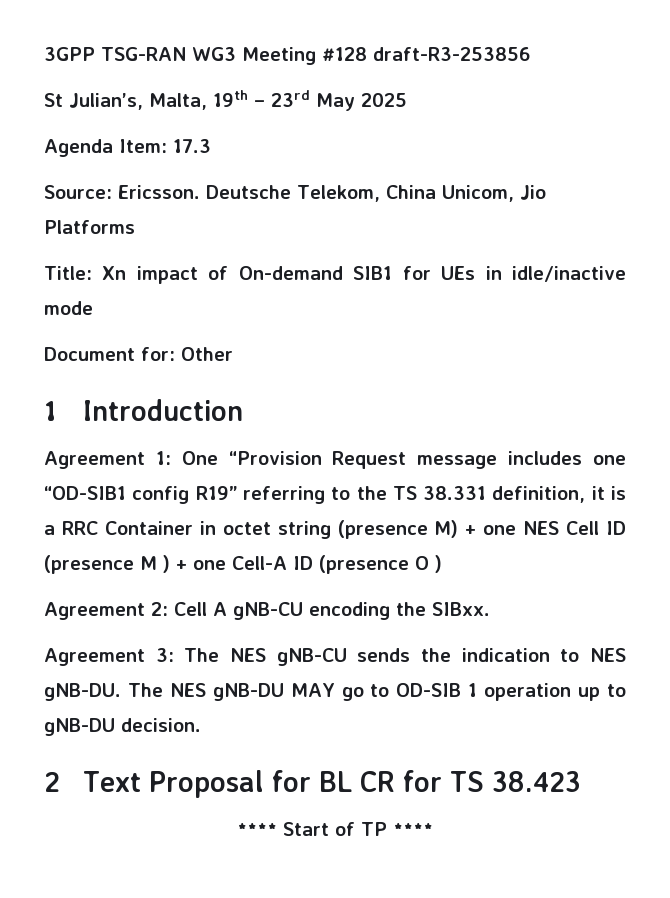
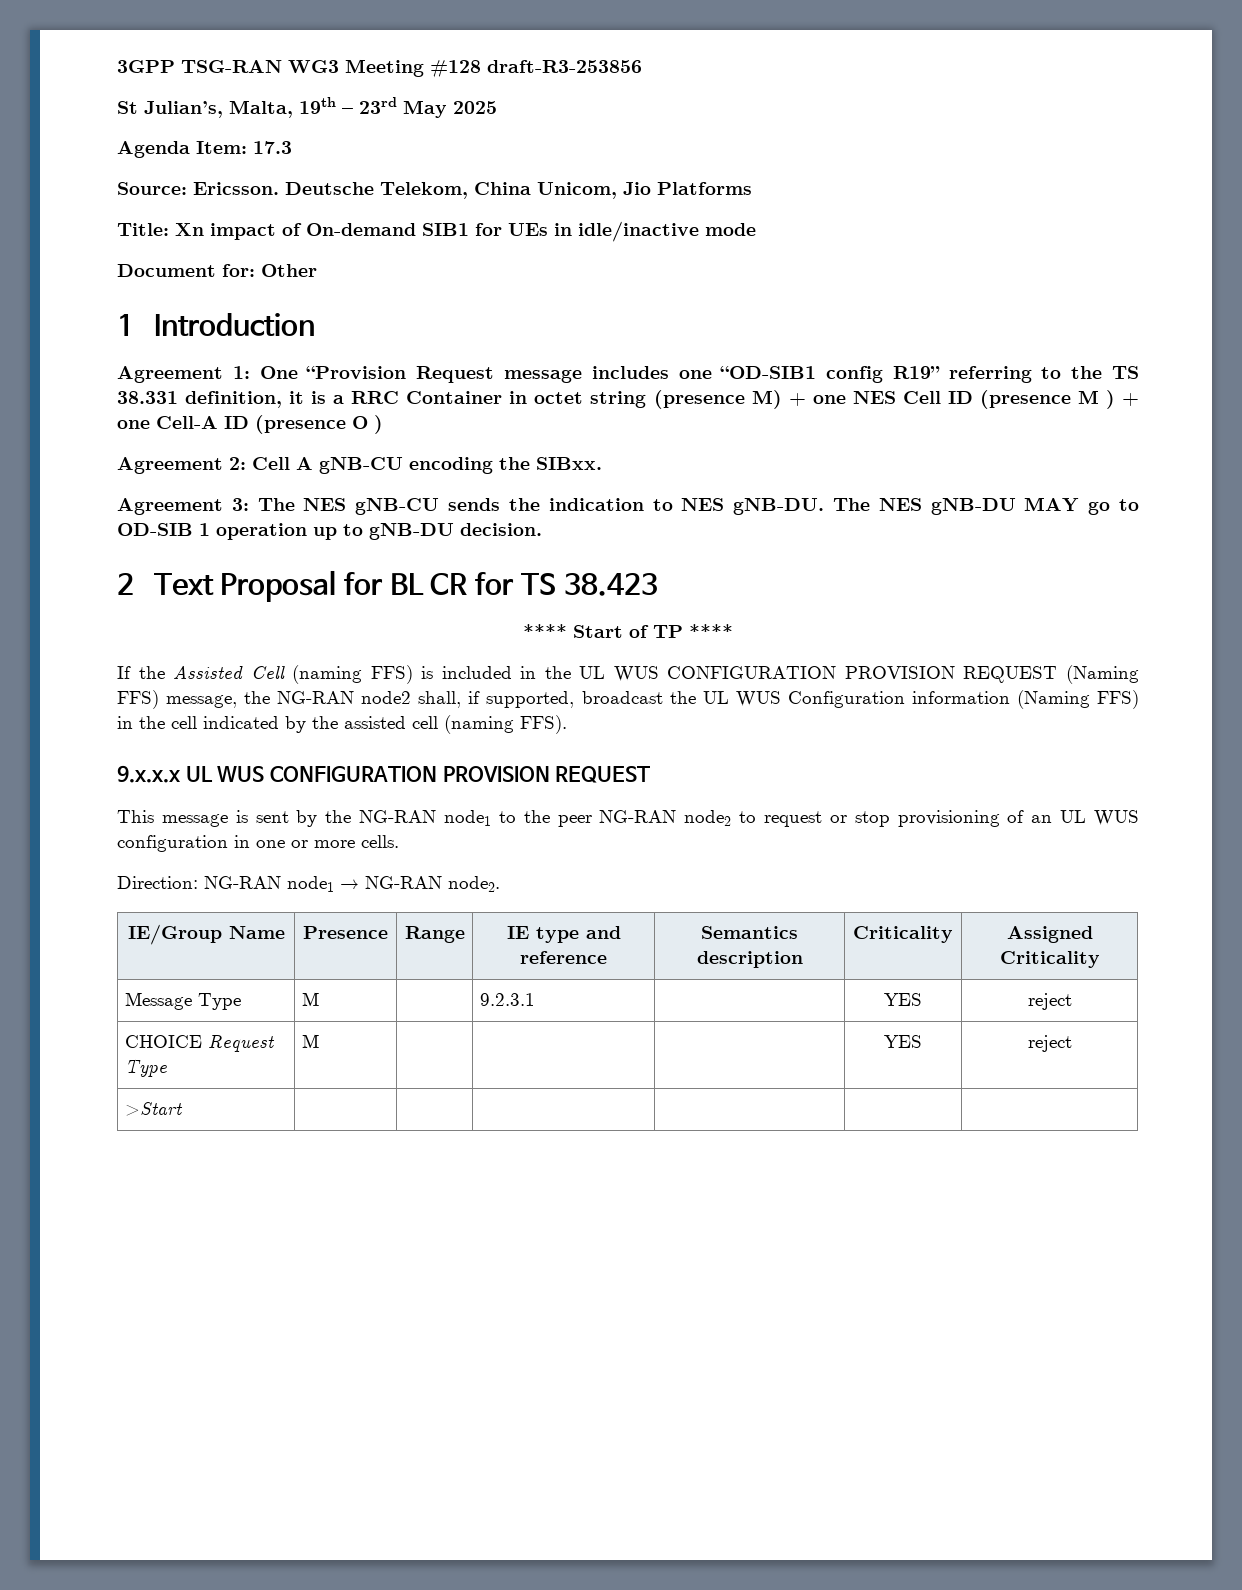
(433, 829) none -> [117,665,1139,684] [117,690,1140,709] [117,715,567,734] [117,765,651,783] [117,810,1140,827] [117,835,399,852] [117,876,500,892] [127,924,285,945] [303,926,388,939] [404,926,465,943] [506,926,621,943] [520,951,607,964] [701,926,799,939] [696,951,803,968] [853,926,953,943] [1006,926,1093,943] [999,951,1100,968] [124,992,241,1010] [301,992,319,1006] [479,993,535,1006] [884,993,922,1006] [1027,993,1072,1010] [124,1035,275,1052] [124,1059,167,1077] [301,1034,319,1048] [884,1035,922,1048] [1027,1035,1072,1052] [124,1102,183,1116] // If the Assisted Cell (naming FFS) is included in the UL WUS CONFIGURATION PROVISION REQUEST (Naming FFS) message, the NG-RAN node2 shall, if supported, broadcast the UL WUS Configuration information (Naming FFS) in the cell indicated by the assisted cell (naming FFS). // 9.x.x.x UL WUS CONFIGURATION PROVISION REQUEST // This message is sent by the NG-RAN node1 to the peer NG-RAN node2 to request or stop provisioning of an UL WUS configuration in one or more cells. // Direction: NG-RAN node1 → NG-RAN node2. // IE/Group Name | Presence | Range | IE type and reference | Semantics description | Criticality | Assigned Criticality // Message Type | M | | 9.2.3.1 | | YES | reject // CHOICE Request Type | M | | | | YES | reject // >Start | | | | | |

